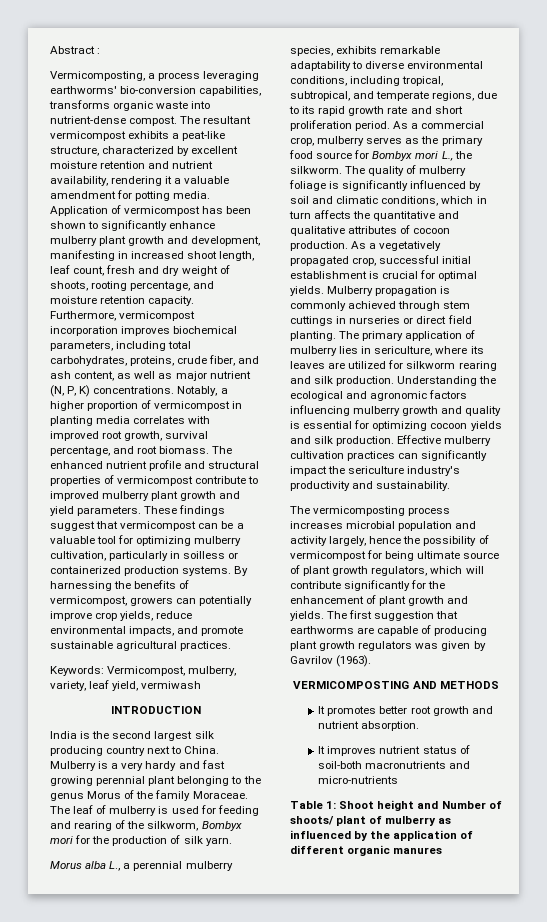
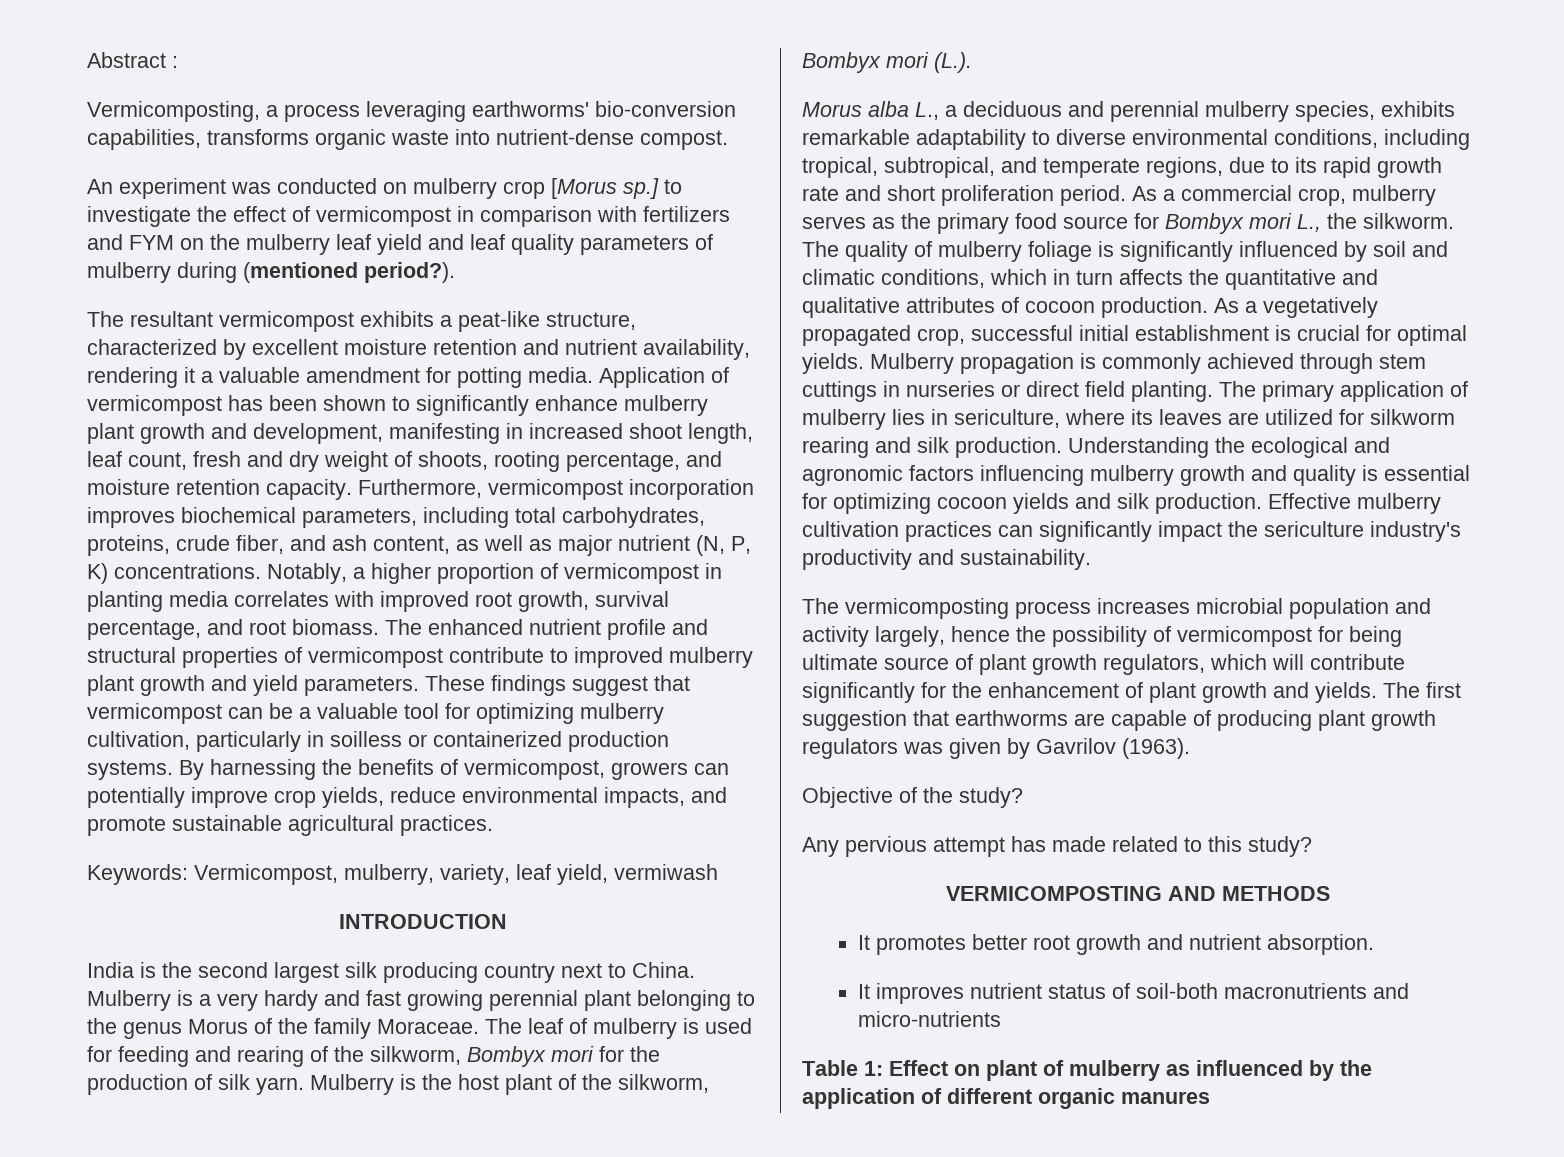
(178, 121) none -> [87,178,682,199] [87,206,730,227] [87,234,713,255] [87,262,455,283] // An experiment was conducted on mulberry crop [Morus sp.] to investigate the effect of vermicompost in comparison with fertilizers and FYM on the mulberry leaf yield and leaf quality parameters of mulberry during (mentioned period?). //
(232, 841) none -> [310,1074,709,1095] [802,52,972,73] Mulberry is the host plant of the silkworm, Bombyx mori (L.).
(131, 866) none -> [963,101,1104,117] deciduous and
(372, 661) none -> [802,787,1023,808] [802,836,1312,857] // Objective of the study? // Any pervious attempt has made related to this study?
[339,800,502,811] [290,816,334,825] Shoot height and Number of shoots/ -> [889,1060,980,1076] Effect on

